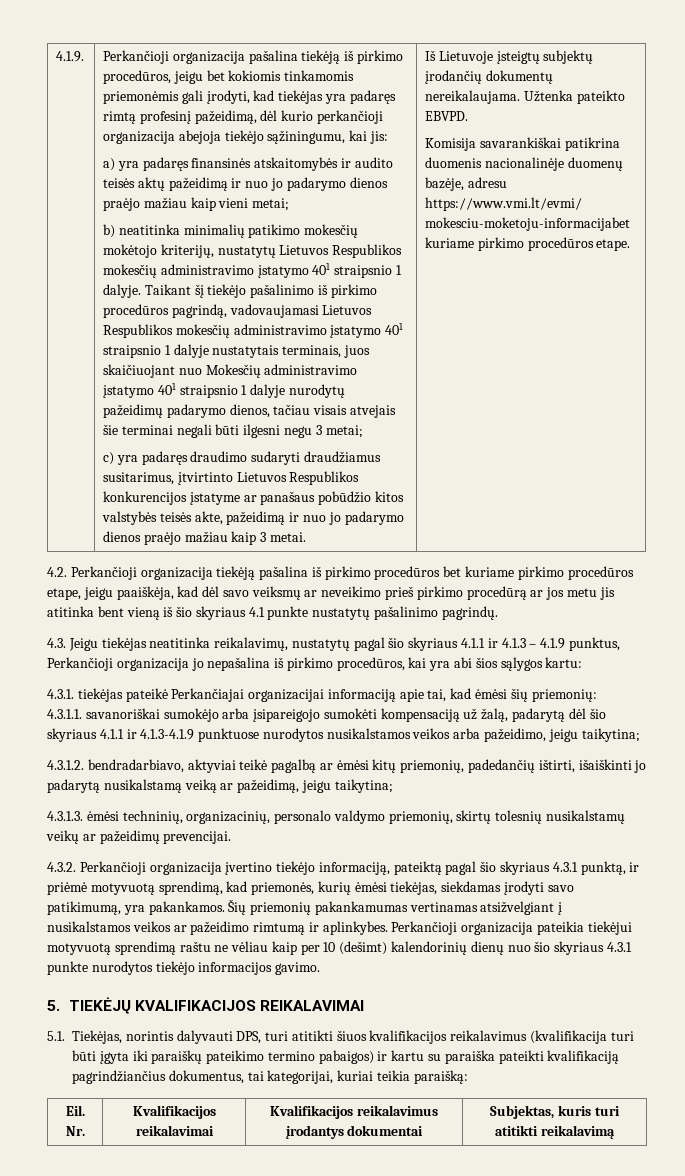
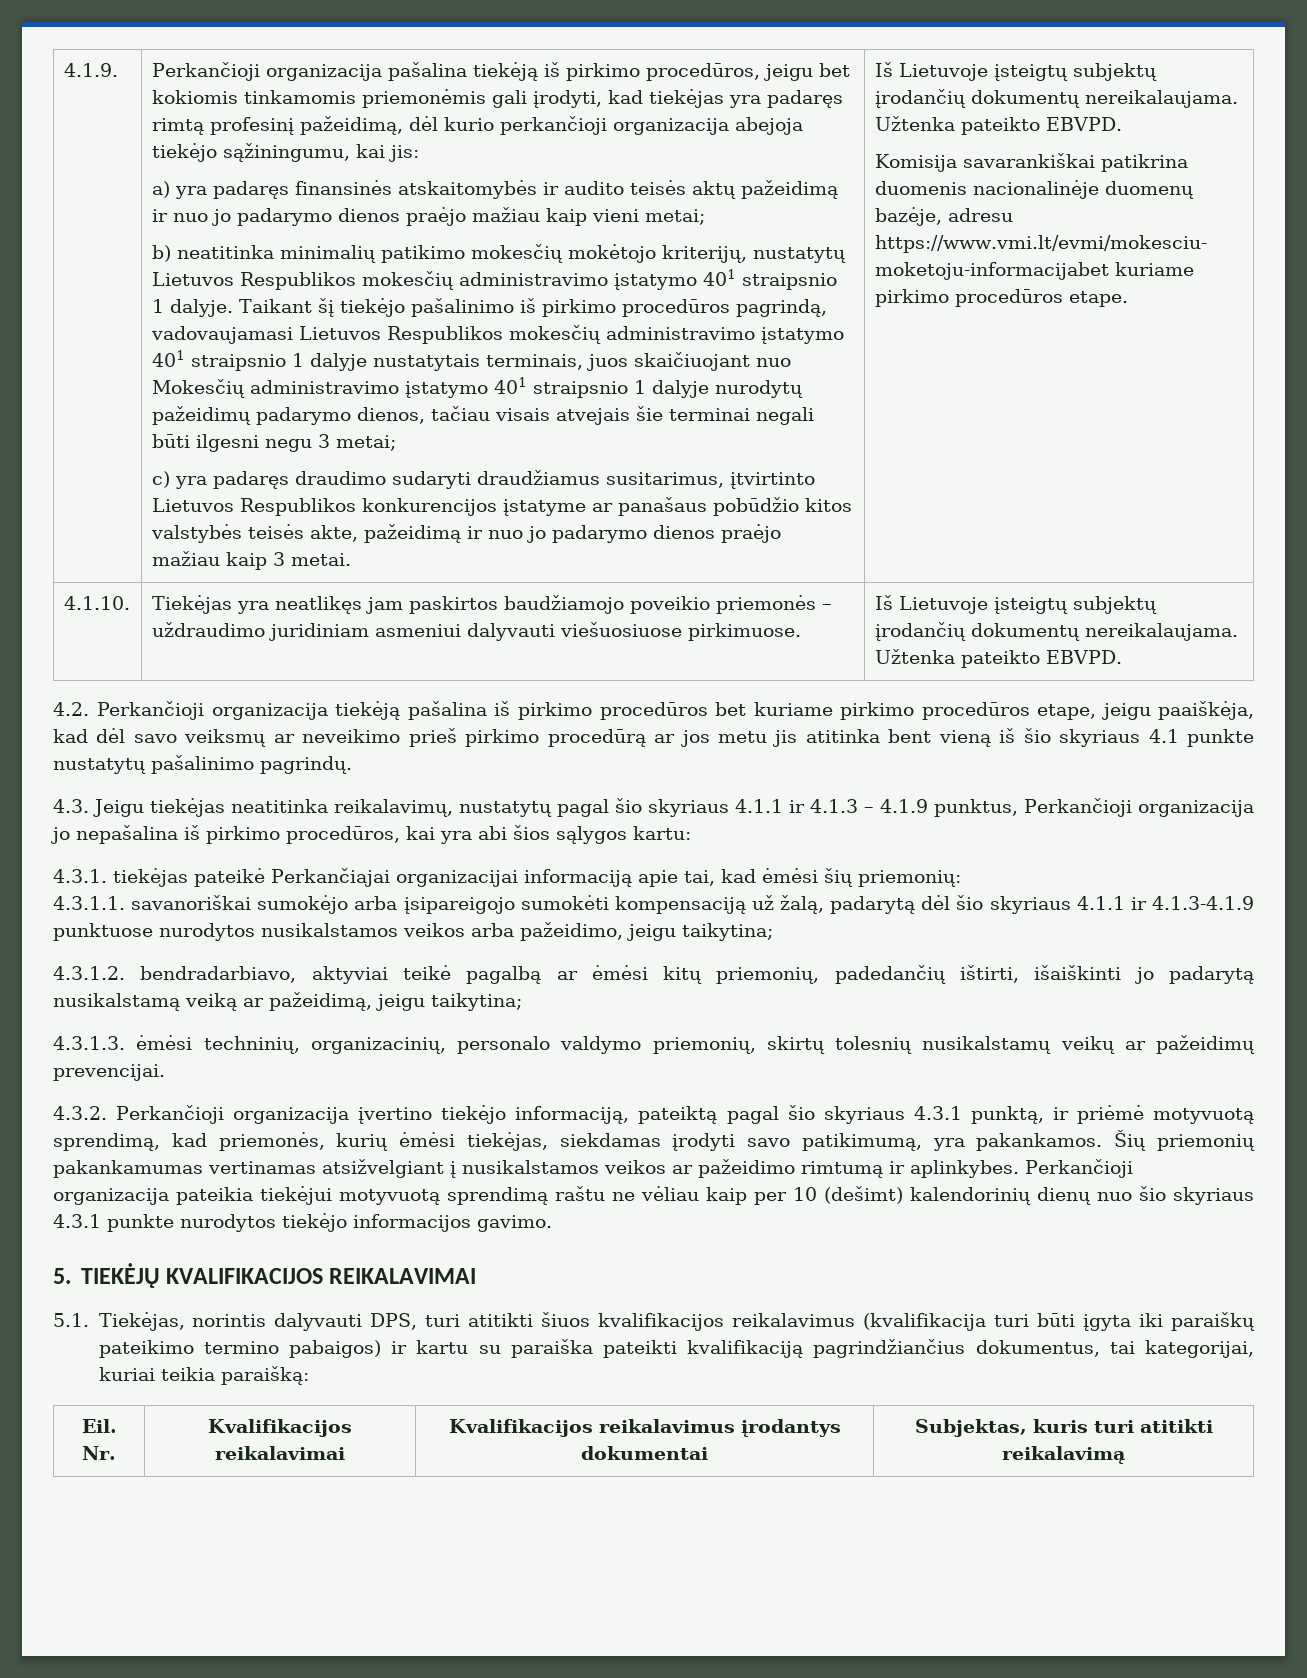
(631, 245) none -> [63,596,130,610] [151,595,832,614] [151,622,801,641] [874,595,1157,614] [874,622,1238,641] [874,649,1122,668] // 4.1.10. | Tiekėjas yra neatlikęs jam paskirtos baudžiamojo poveikio priemonės – uždraudimo juridiniam asmeniui dalyvauti viešuosiuose pirkimuose. | Iš Lietuvoje įsteigtų subjektų įrodančių dokumentų nereikalaujama. Užtenka pateikto EBVPD.

